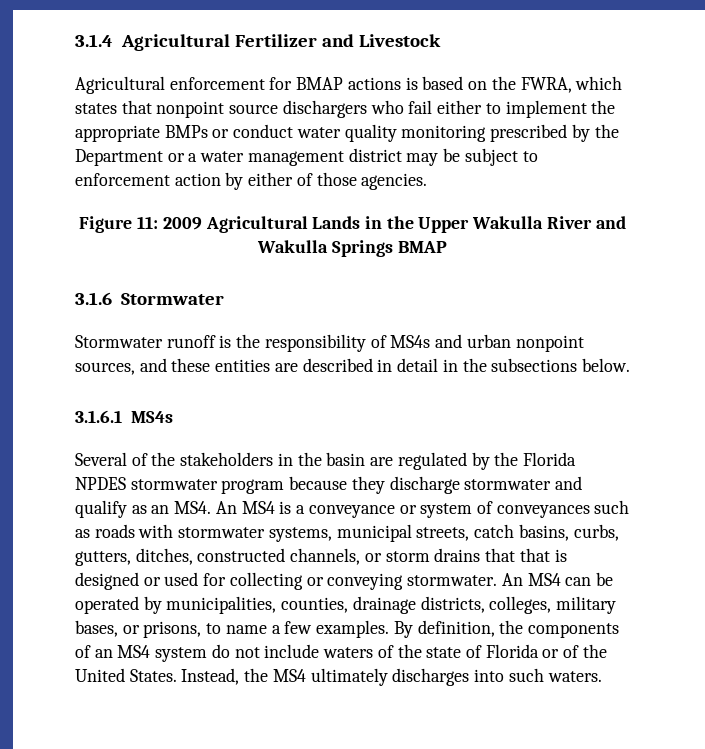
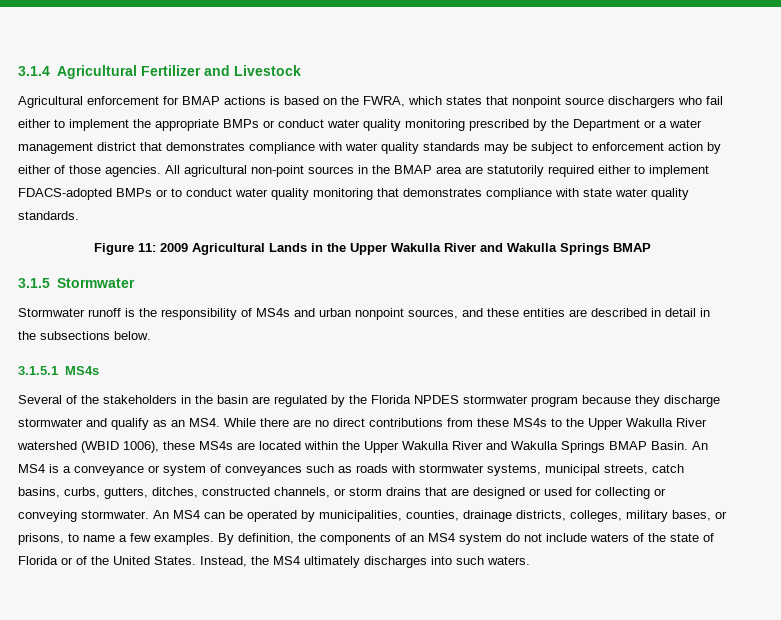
(402, 155) none -> [140,142,480,154] that demonstrates compliance with water quality standards
(428, 181) none -> [165,165,709,177] [18,188,689,200] [18,211,79,220] All agricultural non-point sources in the BMAP area are statutorily required either to implement FDACS-adopted BMPs or to conduct water quality monitoring that demonstrates compliance with state water quality standards.
[75,292,112,305] 3.1.6 -> [18,278,50,288] 3.1.5
[75,410,122,423] 3.1.6.1 -> [18,366,58,375] 3.1.5.1
(212, 507) none -> [224,418,707,430] [17,441,688,453] While there are no direct contributions from these MS4s to the Upper Wakulla River watershed (WBID 1006), these MS4s are located within the Upper Wakulla River and Wakulla Springs BMAP Basin.
[519,548,567,562] that is -> [451,488,469,496] are

